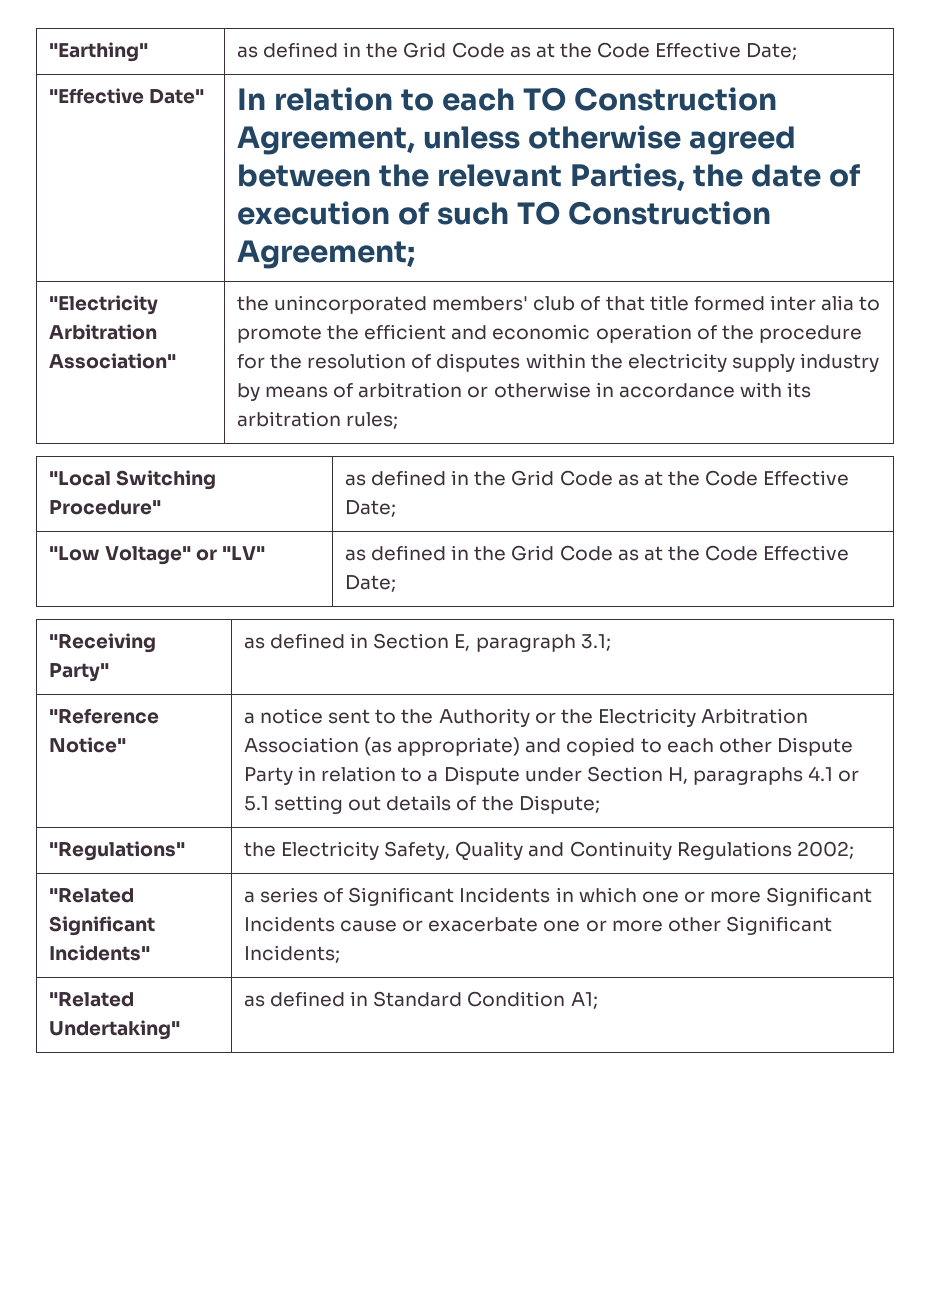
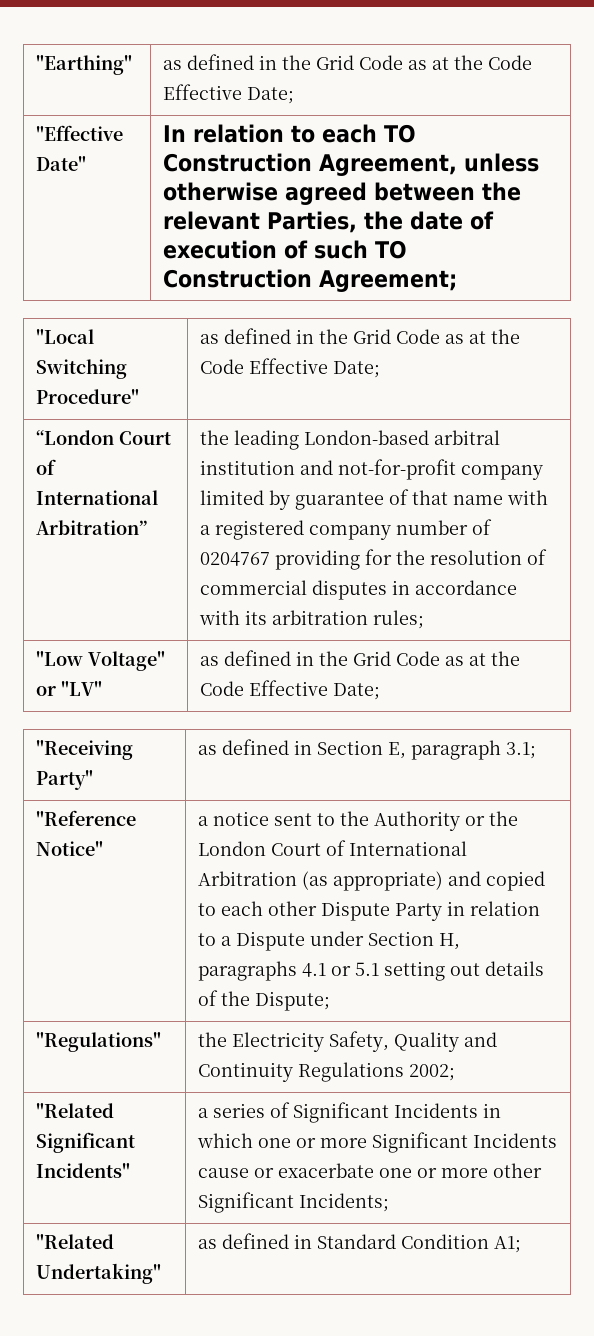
[48,295,158,315] [48,324,157,340] [48,353,176,369] [236,295,881,314] [236,324,862,343] [236,353,880,372] [236,382,812,401] [236,411,399,429] // "Electricity Arbitration Association" | the unincorporated members' club of that title formed inter alia to promote the efficient and economic operation of the procedure for the resolution of disputes within the electricity supply industry by means of arbitration or otherwise in accordance with its arbitration rules; -> (458, 281) none
(396, 508) none -> [36,430,172,445] [36,459,57,475] [36,490,159,505] [36,520,148,535] [200,430,501,450] [200,459,544,480] [200,489,549,510] [200,519,493,540] [200,549,548,570] [200,580,518,600] [199,610,425,629] // “London Court of International Arbitration” | the leading London-based arbitral institution and not-for-profit company limited by guarantee of that name with a registered company number of 0204767 providing for the resolution of commercial disputes in accordance with its arbitration rules;
[597,708,809,727] [243,737,359,753] Electricity Arbitration Association -> [198,840,468,856] [198,871,298,886] London Court of International Arbitration

